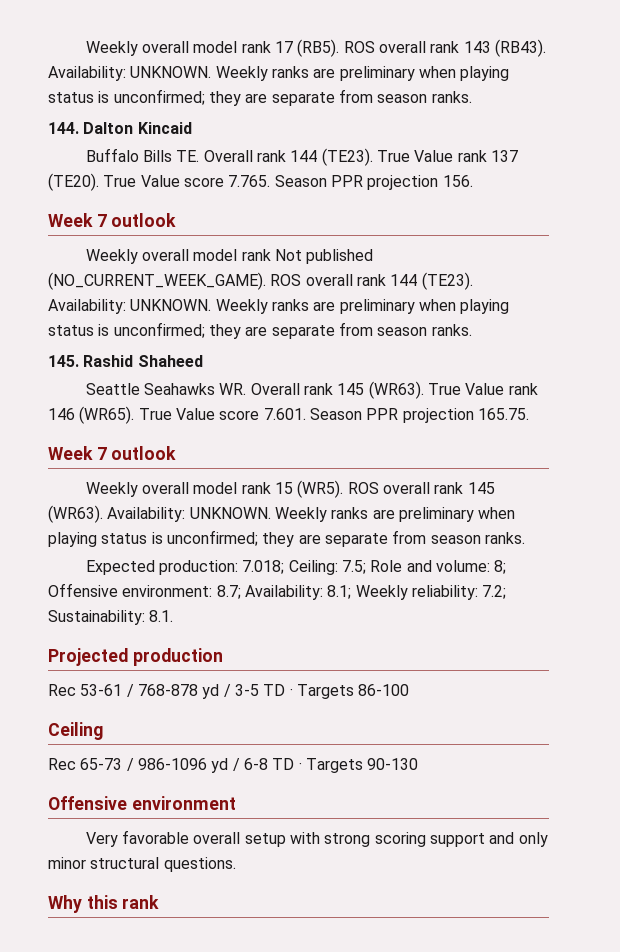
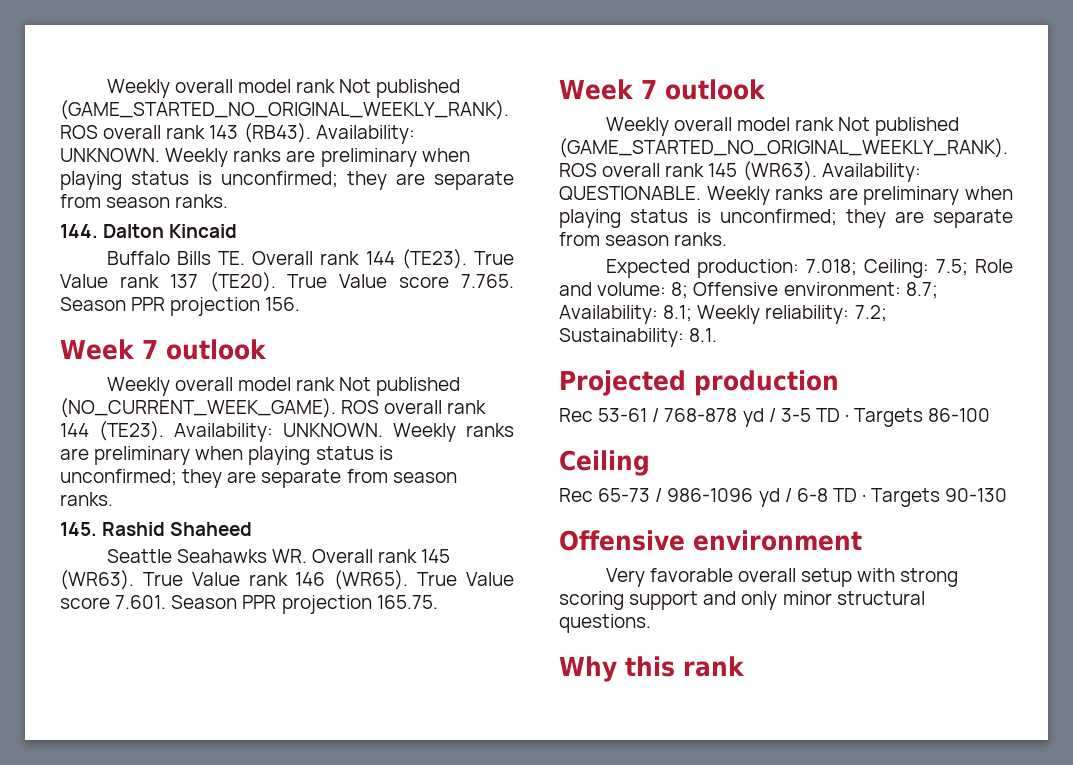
[85,39,340,57] Weekly overall model rank 17 (RB5). -> [106,79,461,98] [60,100,509,120] Weekly overall model rank Not published (GAME_STARTED_NO_ORIGINAL_WEEKLY_RANK).
[274,480,344,498] 15 (WR5). -> [838,117,960,136] [559,138,1008,158] Not published (GAME_STARTED_NO_ORIGINAL_WEEKLY_RANK).
[189,507,271,519] UNKNOWN. -> [559,186,701,201] QUESTIONABLE.

